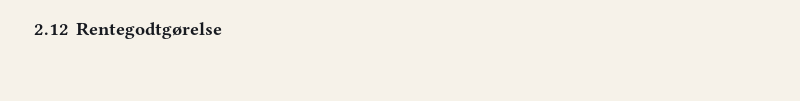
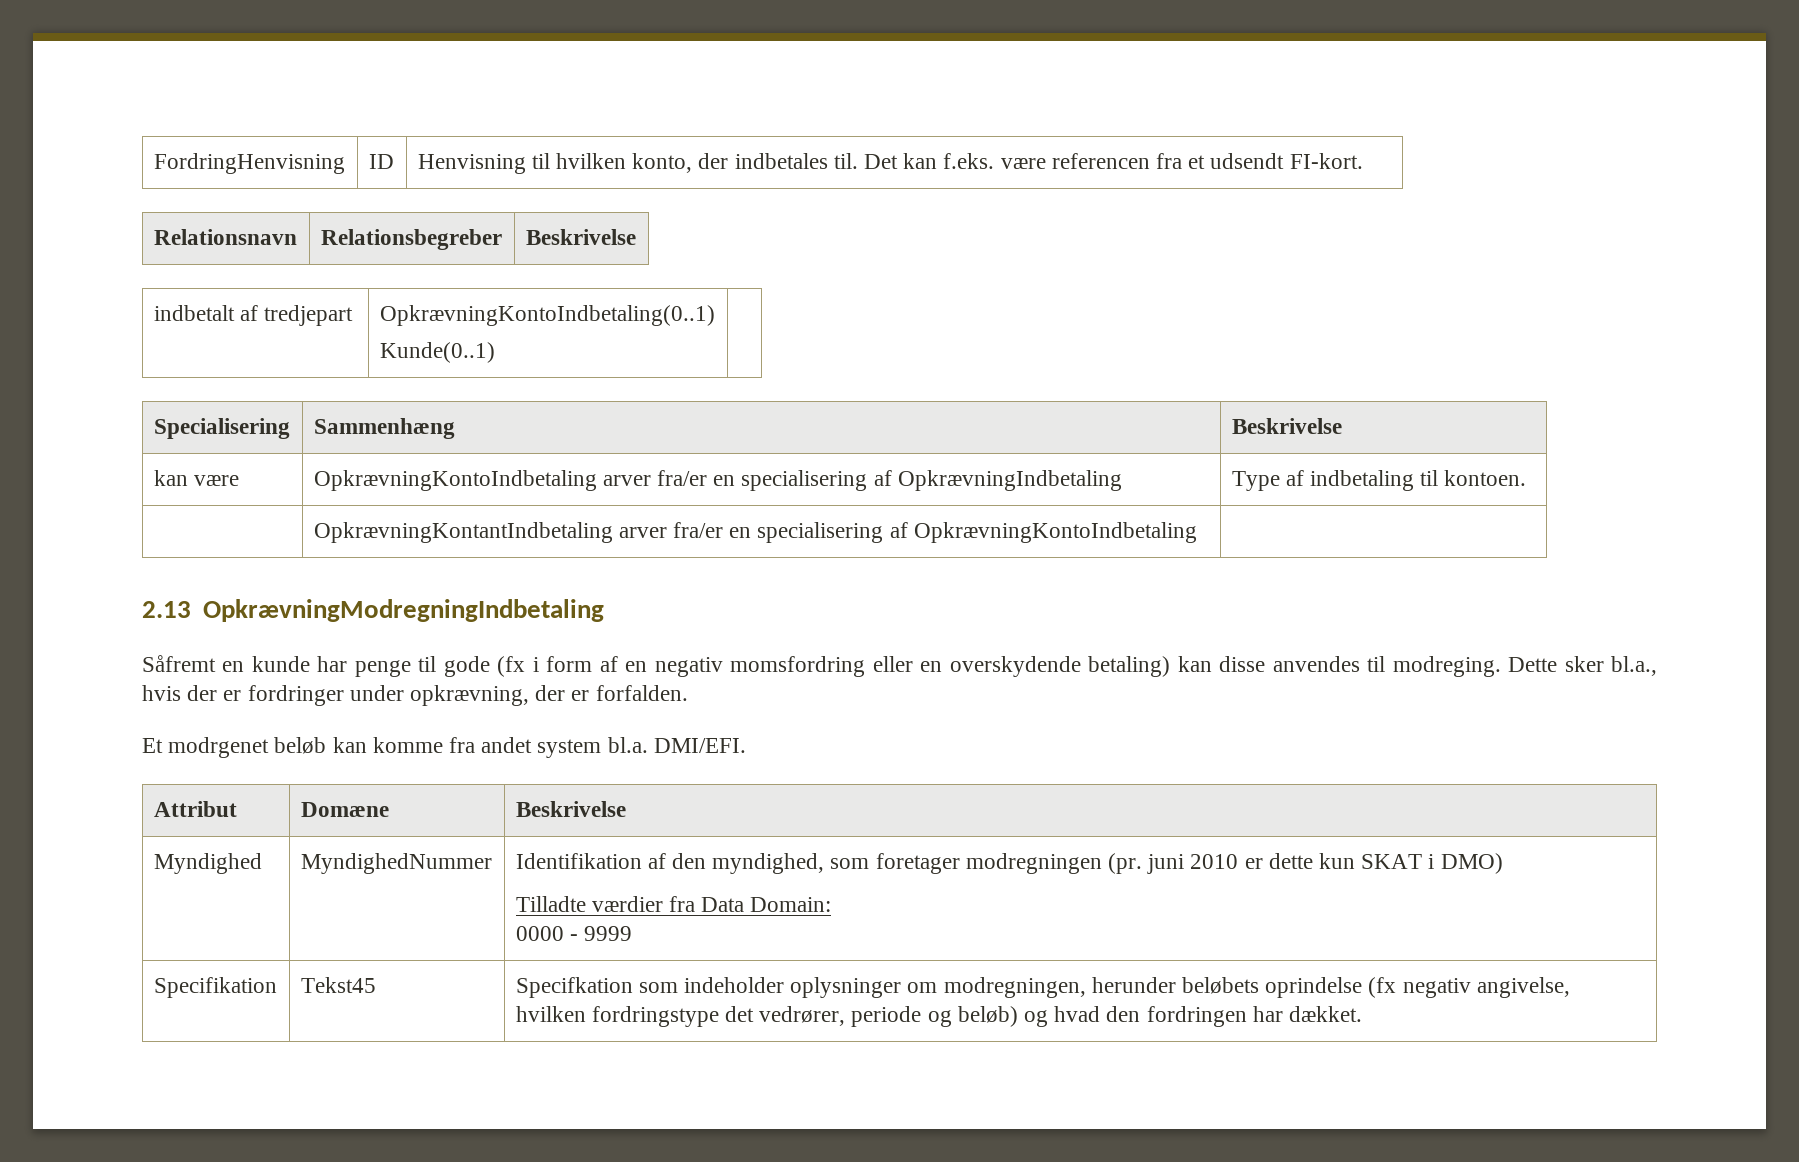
[34,22,222,39] 2.12 Rentegodtgørelse -> [153,153,345,174] [368,154,394,169] [417,153,1363,174] [153,229,297,245] [320,229,502,250] [525,229,636,245] [153,305,353,326] [379,305,715,326] [379,342,495,363] [153,418,290,439] [313,418,455,439] [1231,418,1342,434] [153,470,239,486] [313,470,1122,491] [1231,470,1527,491] [313,522,1197,543] [142,599,604,622] [142,655,1658,677] [142,685,688,706] [142,737,746,758] [153,801,237,817] [300,802,389,817] [515,801,626,817] [153,853,262,874] [300,853,492,874] [515,853,1503,874] [515,896,832,912] [515,926,632,941] [153,977,277,998] [300,977,376,993] [515,977,1570,998] [515,1006,1363,1027] FordringHenvisning | ID | Henvisning til hvilken konto, der indbetales til. Det kan f.eks. være referencen fra et udsendt FI-kort. // Relationsnavn | Relationsbegreber | Beskrivelse // indbetalt af tredjepart | OpkrævningKontoIndbetaling(0..1) // Kunde(0..1) | // Specialisering | Sammenhæng | Beskrivelse // kan være | OpkrævningKontoIndbetaling arver fra/er en specialisering af OpkrævningIndbetaling | Type af indbetaling til kontoen. // | OpkrævningKontantIndbetaling arver fra/er en specialisering af OpkrævningKontoIndbetaling | // 2.13 OpkrævningModregningIndbetaling // Såfremt en kunde har penge til gode (fx i form af en negativ momsfordring eller en overskydende betaling) kan disse anvendes til modreging. Dette sker bl.a., hvis der er fordringer under opkrævning, der er forfalden. // Et modrgenet beløb kan komme fra andet system bl.a. DMI/EFI. // Attribut | Domæne | Beskrivelse // Myndighed | MyndighedNummer | Identifikation af den myndighed, som foretager modregningen (pr. juni 2010 er dette kun SKAT i DMO) // Tilladte værdier fra Data Domain: // 0000 - 9999 // Specifikation | Tekst45 | Specifkation som indeholder oplysninger om modregningen, herunder beløbets oprindelse (fx negativ angivelse, hvilken fordringstype det vedrører, periode og beløb) og hvad den fordringen har dækket.

